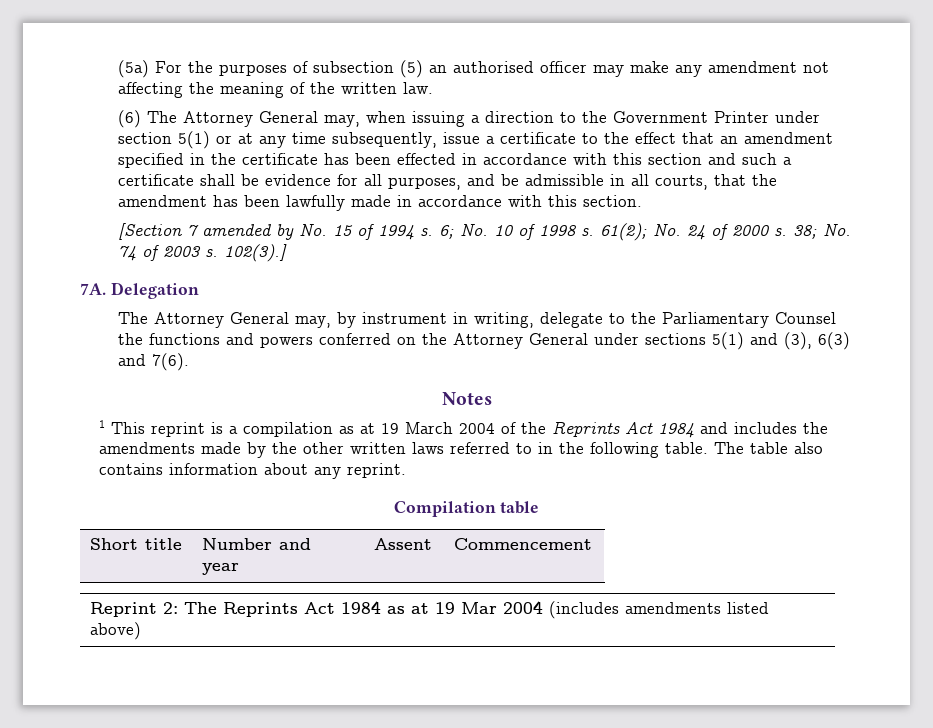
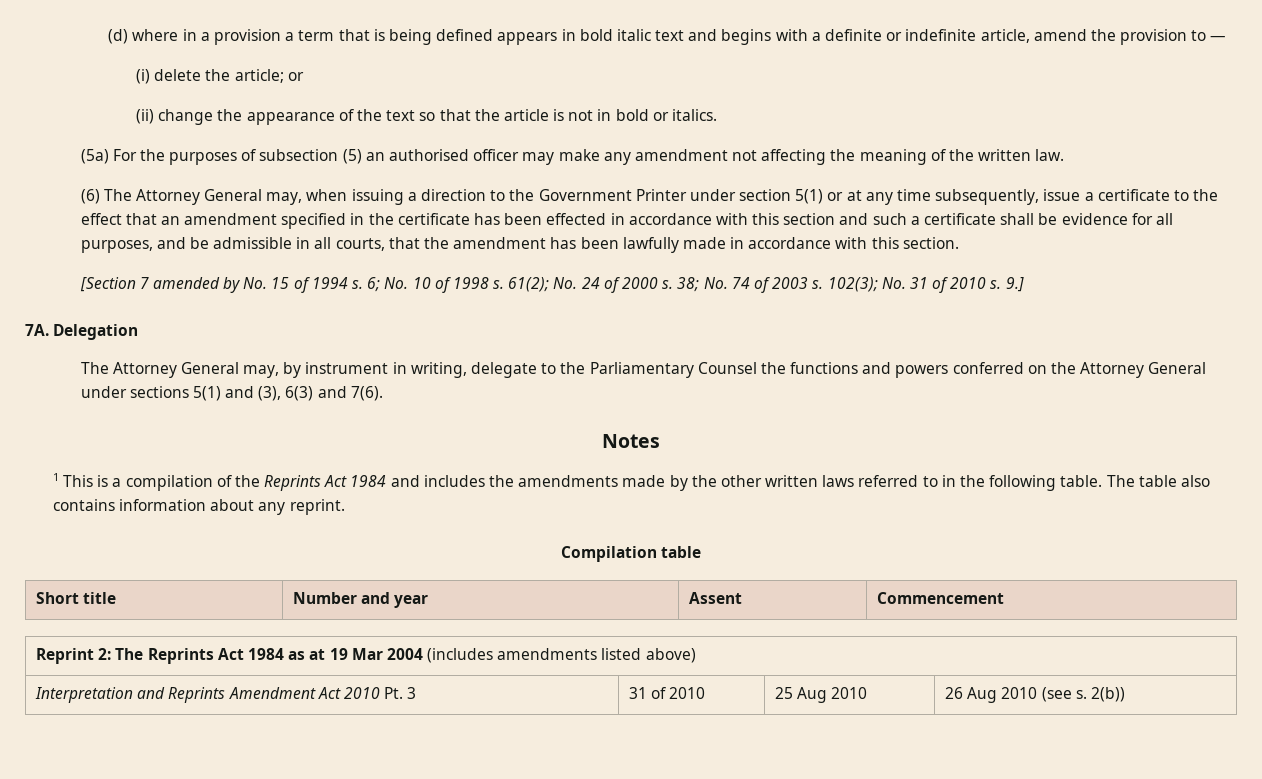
(118, 69) none -> [108,29,1227,45] [136,69,304,84] [136,109,718,125] (d) where in a provision a term that is being defined appears in bold italic text and begins with a definite or indefinite article, amend the provision to — // (i) delete the article; or // (ii) change the appearance of the text so that the article is not in bold or italics. //
[224,244,288,262] 102(3).] -> [827,277,1024,293] 102(3); No. 31 of 2010 s. 9.]
[151,422,206,437] reprint -> (93, 481) none
[339,422,496,434] as at 19 March 2004 -> (213, 483) none
(142, 631) none -> [35,687,417,703] [629,687,706,699] [775,687,868,703] [945,687,1125,703] // Interpretation and Reprints Amendment Act 2010 Pt. 3 | 31 of 2010 | 25 Aug 2010 | 26 Aug 2010 (see s. 2(b))

